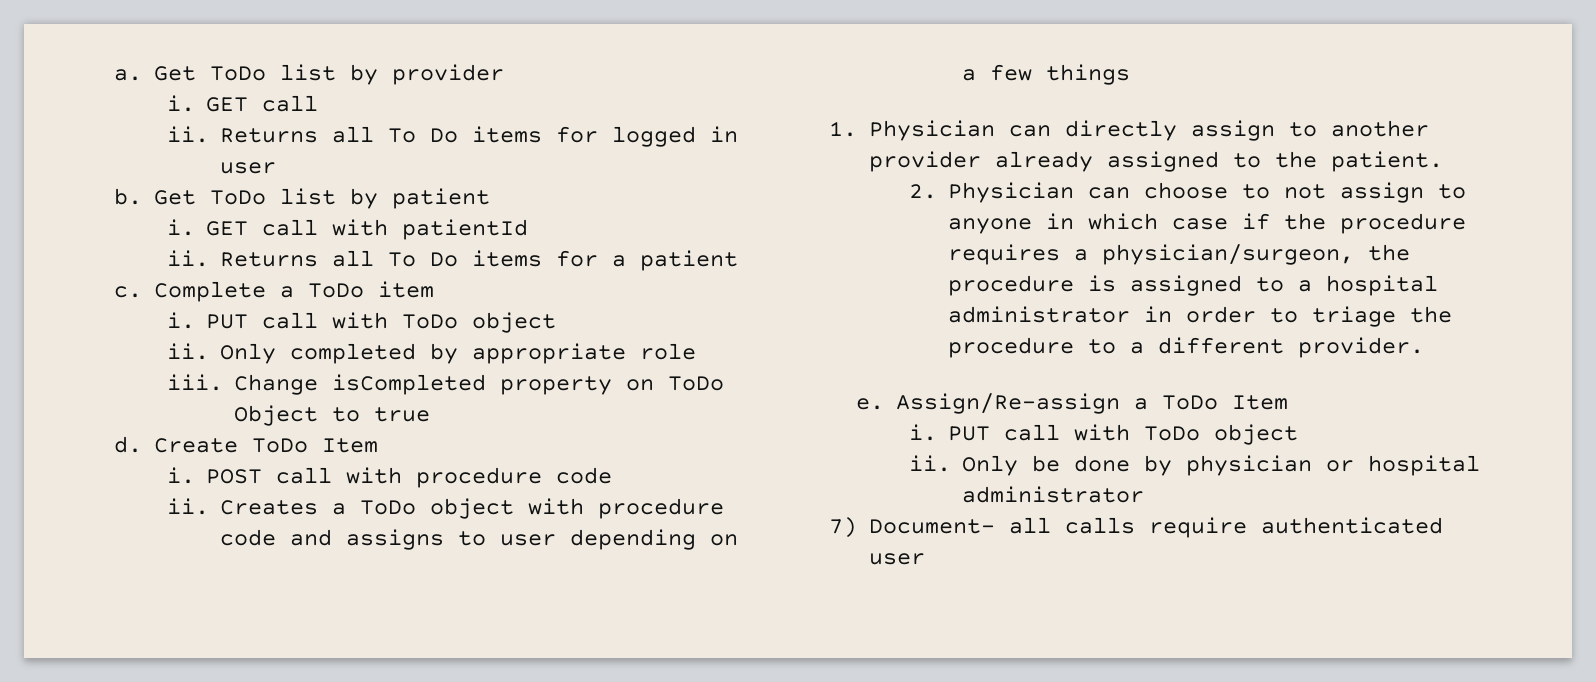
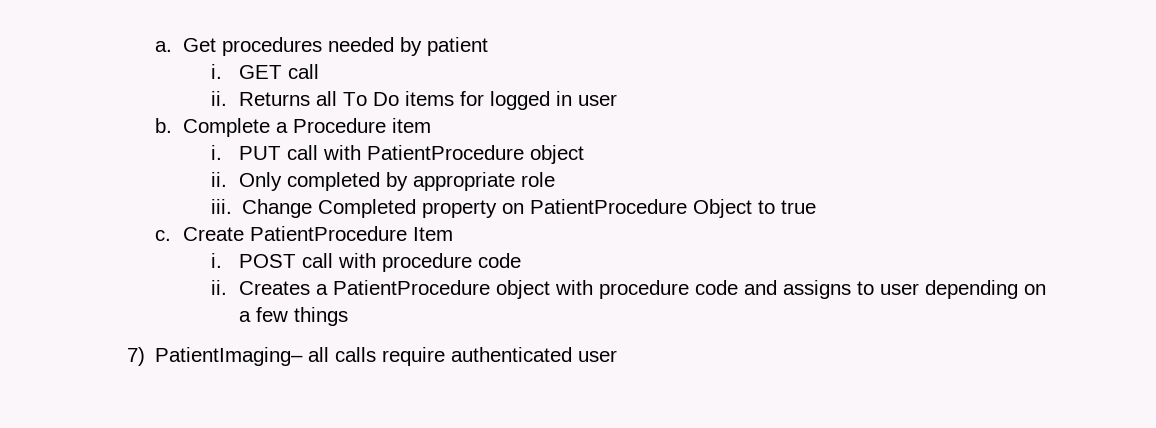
[209,64,504,85] ToDo list by provider -> [221,37,488,56] procedures needed by patient
[153,188,490,209] [166,219,529,240] [166,250,739,271] [113,286,142,298] Get ToDo list by patient // i. GET call with patientId // ii. Returns all To Do items for a patient // c. -> (172, 125) none
[307,283,364,298] ToDo -> [292,118,386,133] Procedure
[402,314,459,329] ToDo -> [366,145,524,160] PatientProcedure
[332,374,487,395] isCompleted -> [318,199,417,218] Completed
[668,376,725,391] ToDo -> [530,199,688,214] PatientProcedure
[113,436,308,453] d. Create ToDo -> [154,226,407,241] c. Create PatientProcedure
[360,500,417,515] ToDo -> [332,280,490,295] PatientProcedure
[829,120,1430,141] [869,151,1444,172] [908,182,1467,203] [948,213,1467,234] [948,244,1411,265] [948,275,1439,296] [948,306,1453,327] [948,337,1425,358] [855,393,1288,414] [908,424,1299,445] [908,455,1481,476] [962,486,1145,503] [829,517,996,538] 1. Physician can directly assign to another provider already assigned to the patient. // 2. Physician can choose to not assign to anyone in which case if the procedure requires a physician/surgeon, the procedure is assigned to a hospital administrator in order to triage the procedure to a different provider. // e. Assign/Re-assign a ToDo Item // i. PUT call with ToDo object // ii. Only be done by physician or hospital administrator // 7) Document– -> [126,347,304,366] 7) PatientImaging–

